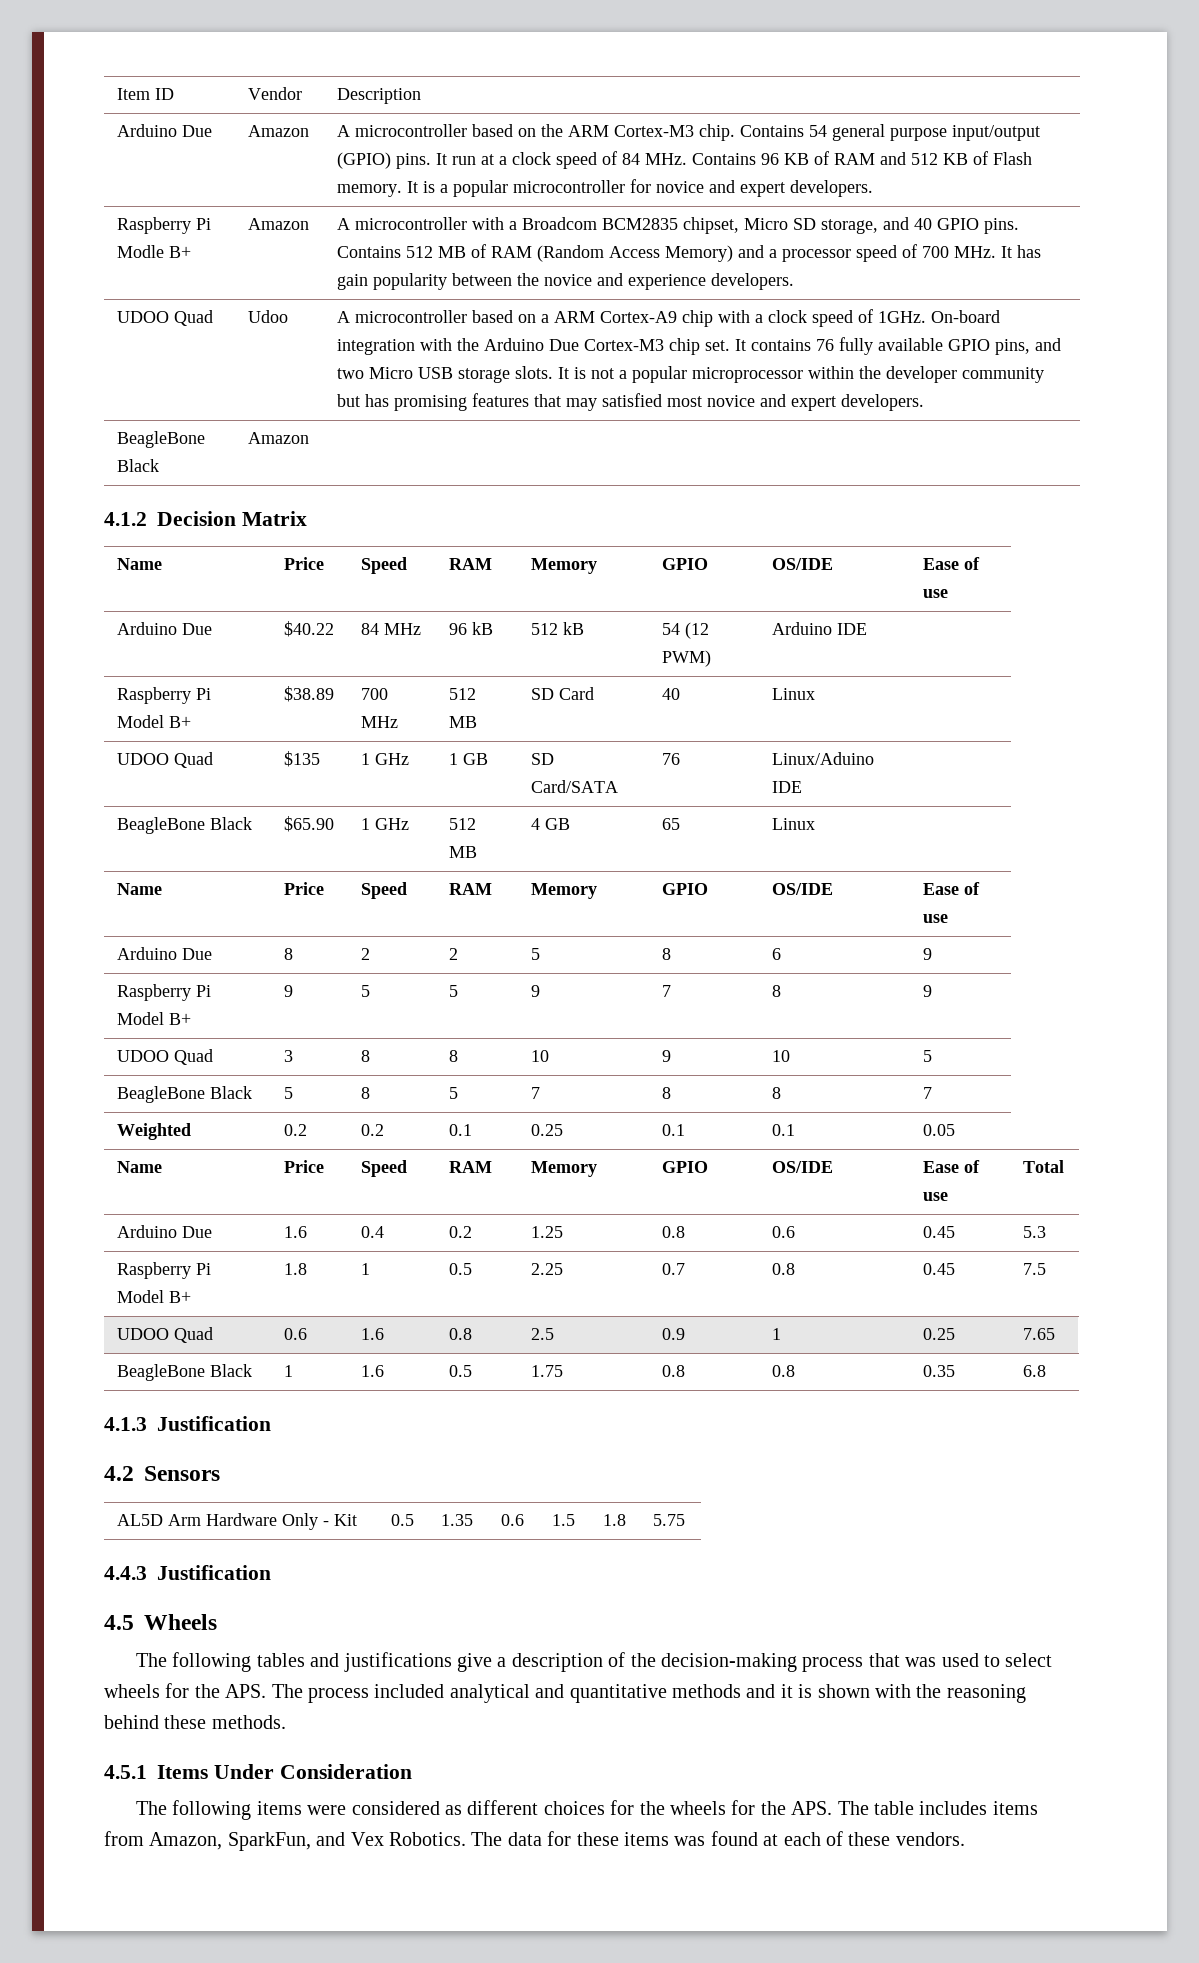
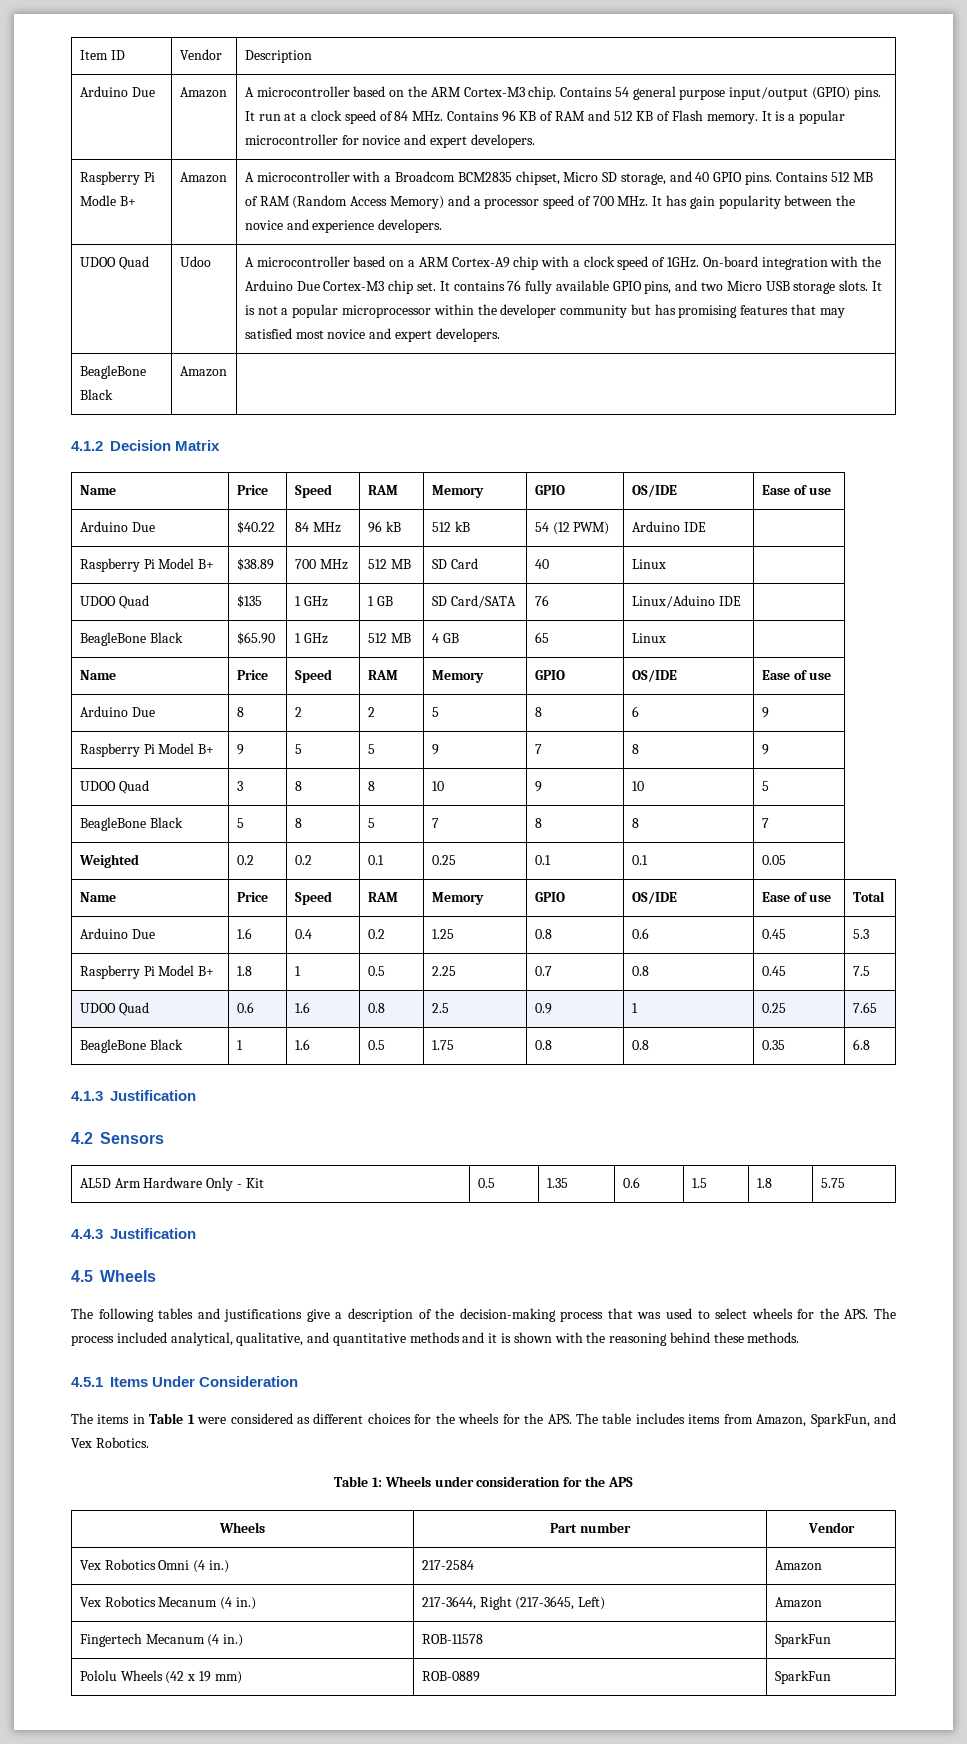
[449,1684,530,1703] analytical -> [170,1332,304,1346] analytical, qualitative,
[172,1800,302,1820] following items -> [97,1413,195,1424] items in Table 1
[471,1831,965,1846] The data for these items was found at each of these vendors. -> [334,1476,633,1487] [219,1522,265,1533] [550,1522,631,1533] [807,1522,855,1533] [79,1559,230,1573] [421,1560,474,1570] [774,1560,822,1571] [79,1596,257,1610] [421,1596,606,1610] [774,1597,822,1608] [79,1633,244,1647] [421,1634,483,1644] [774,1633,831,1647] [79,1670,242,1684] [421,1671,480,1682] [774,1670,831,1684] // Table 1: Wheels under consideration for the APS // Wheels | Part number | Vendor // Vex Robotics Omni (4 in.) | 217-2584 | Amazon // Vex Robotics Mecanum (4 in.) | 217-3644, Right (217-3645, Left) | Amazon // Fingertech Mecanum (4 in.) | ROB-11578 | SparkFun // Pololu Wheels (42 x 19 mm) | ROB-0889 | SparkFun

